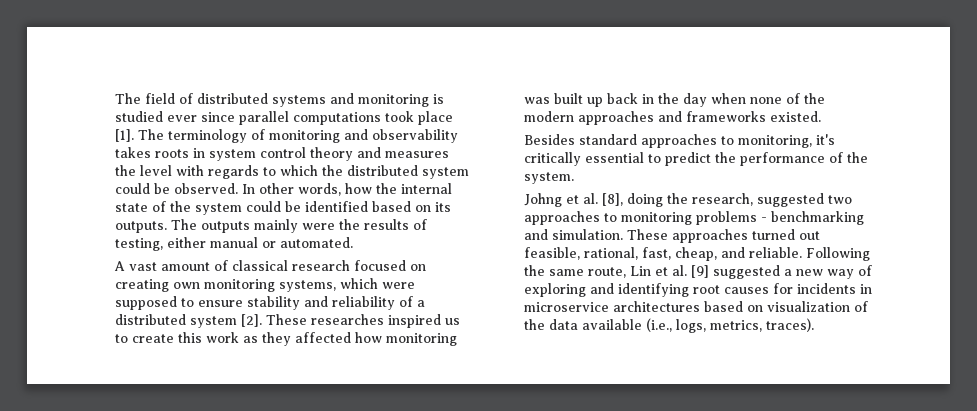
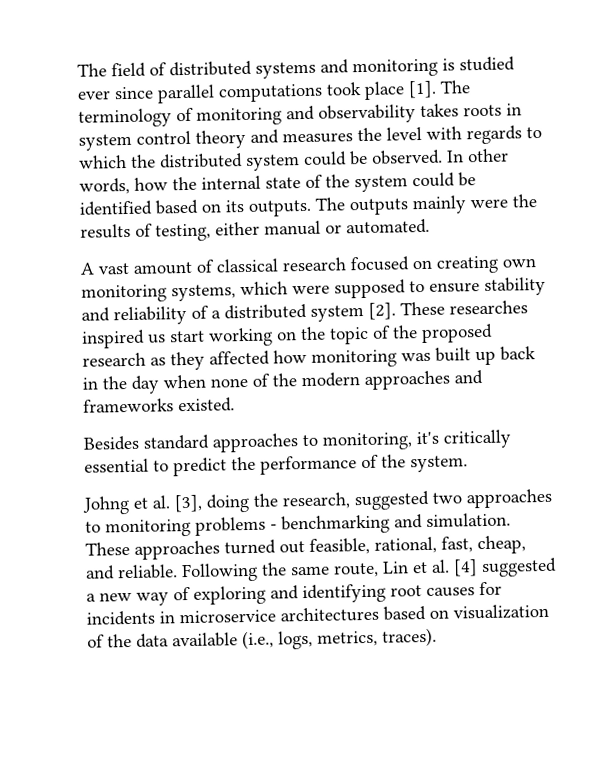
[114,332,239,343] to create this work -> [168,323,493,347] [81,352,146,367] start working on the topic of the proposed research
[601,193,623,206] [8], -> [173,494,203,513] [3],
[690,265,709,278] [9] -> [452,559,478,577] [4]

